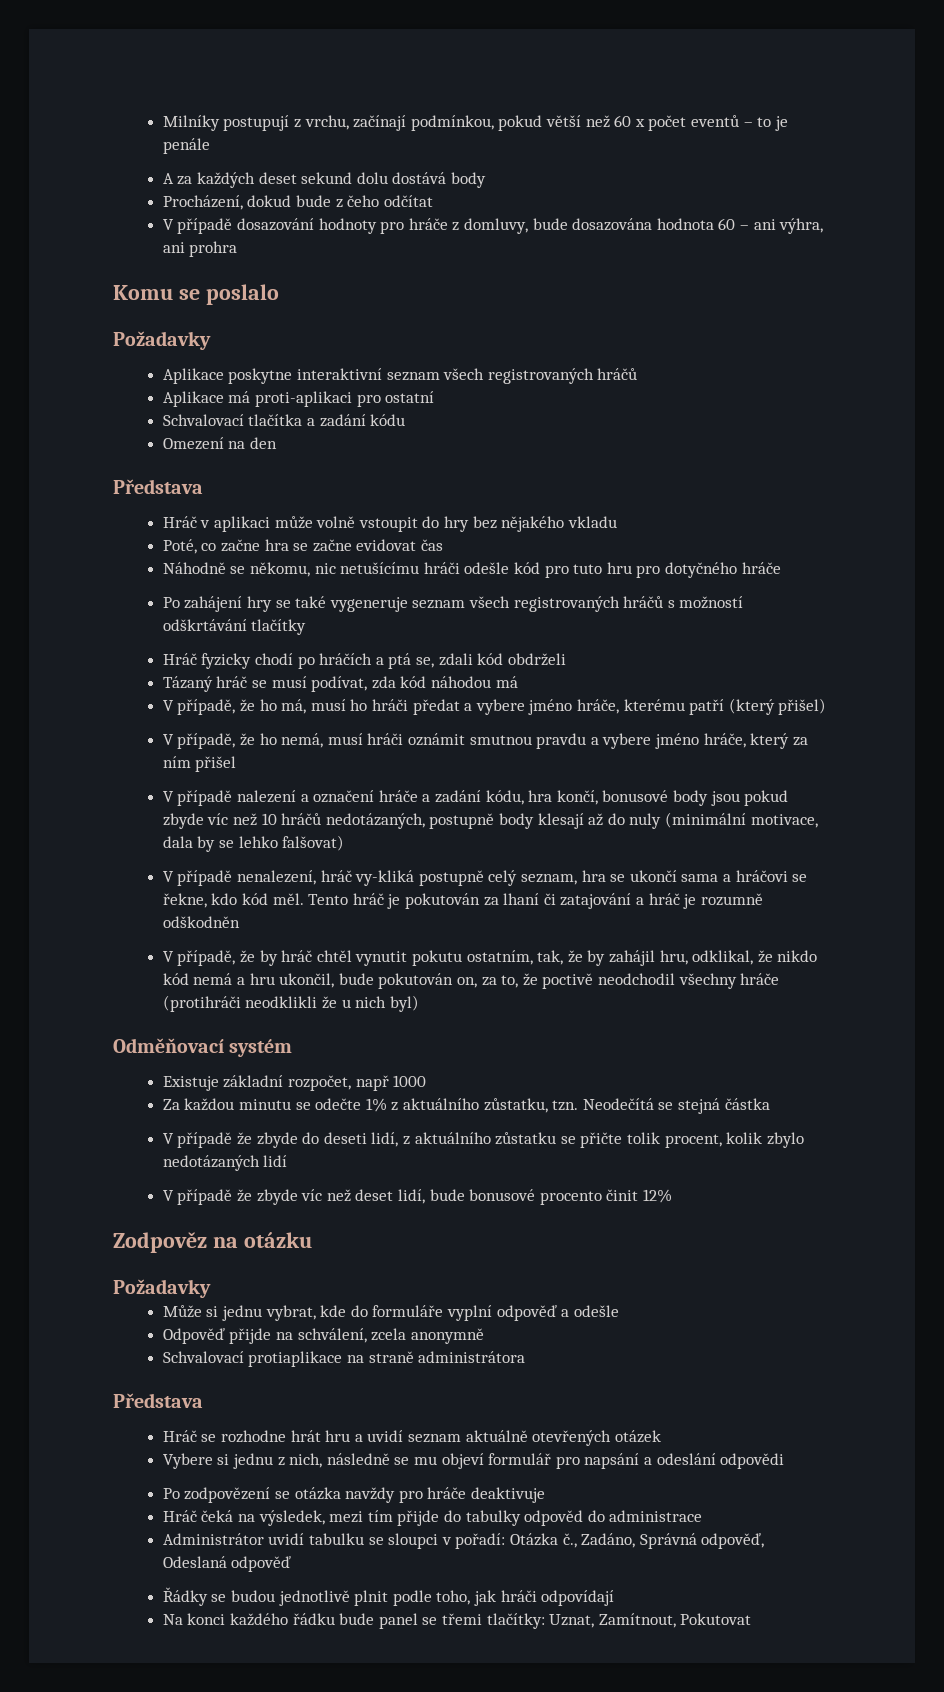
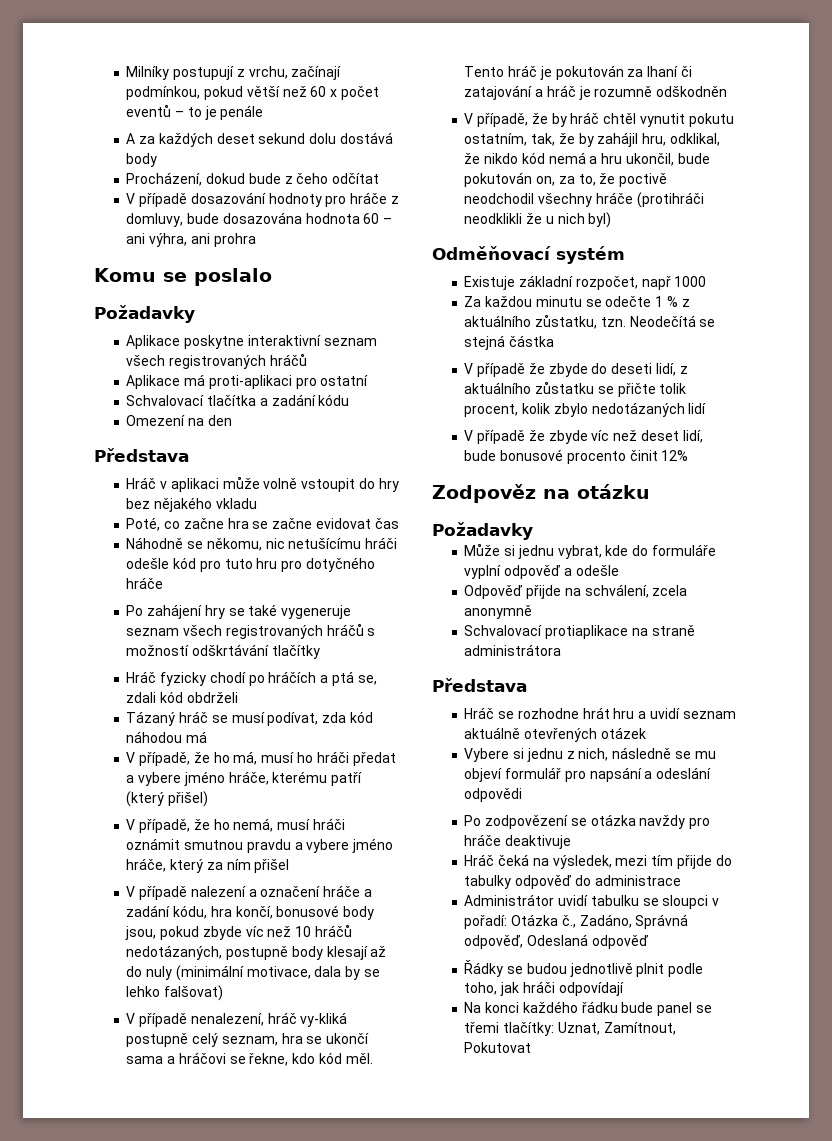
[710,791,740,806] jsou -> [125,926,157,940] jsou,
[365,1098,387,1112] 1% -> [655,296,678,307] 1 %
[524,1510,584,1526] odpověd -> [515,875,573,889] odpověď

